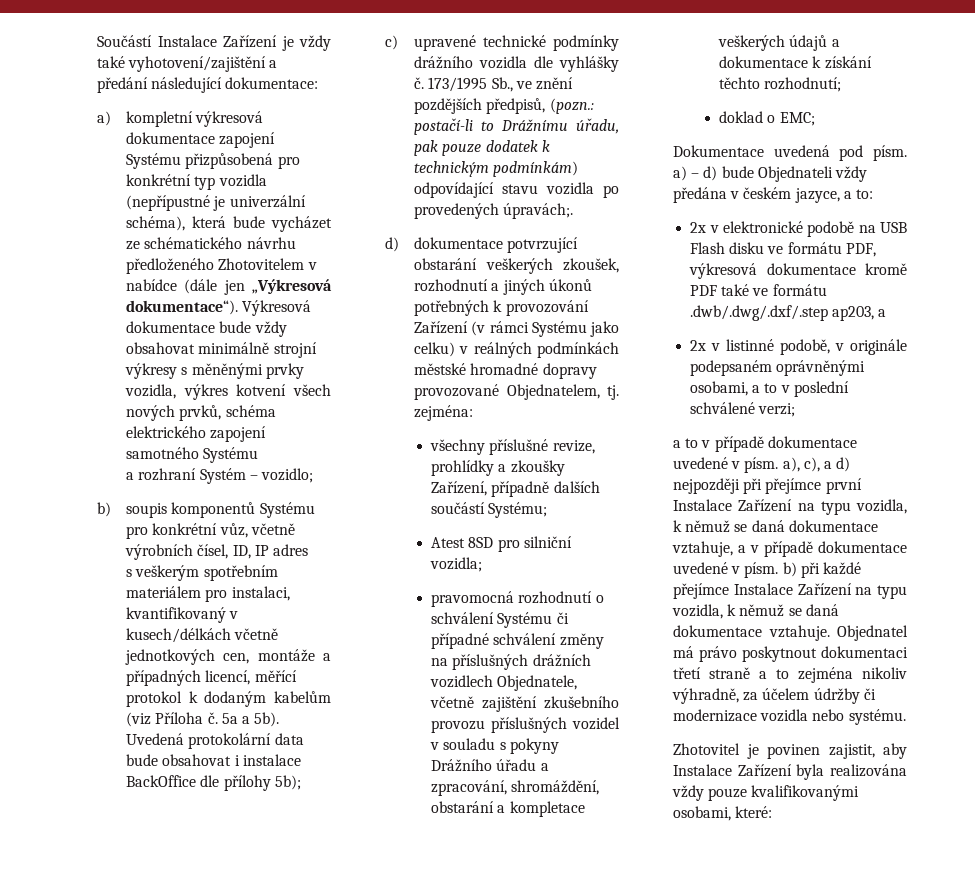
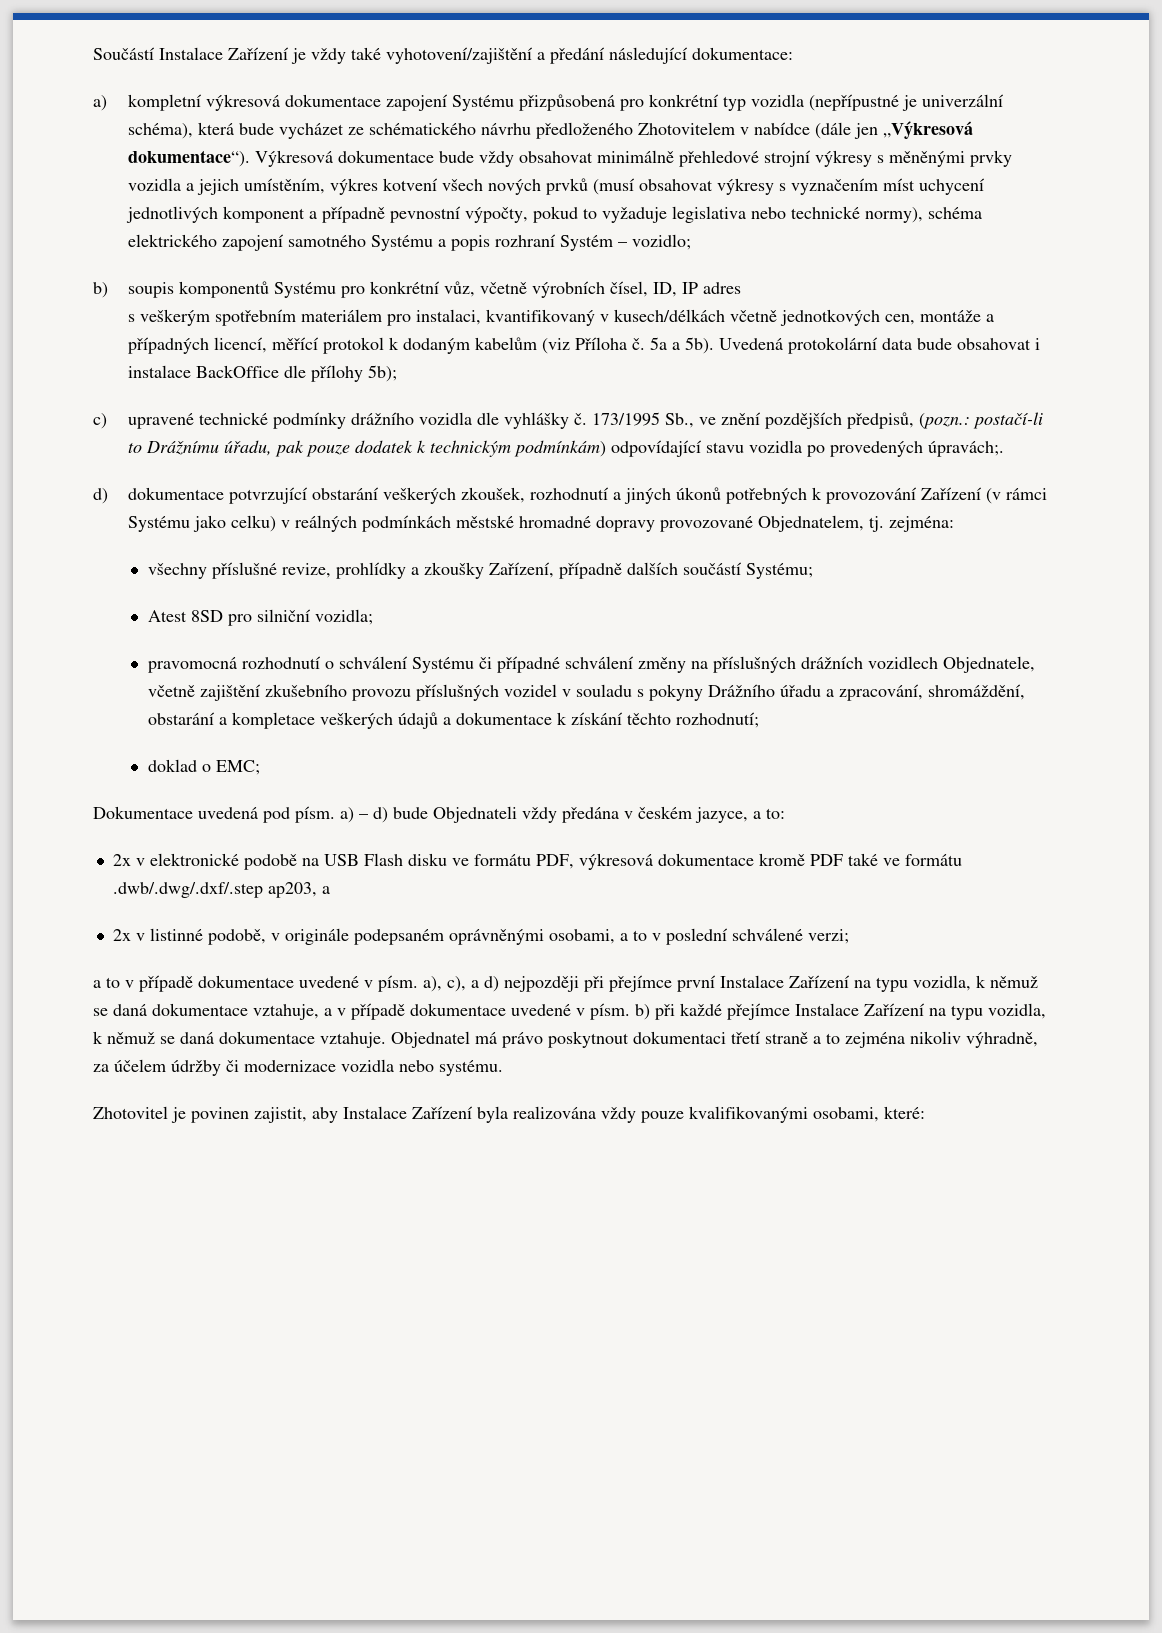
(270, 348) none -> [678,150,759,167] přehledové
[125,384,331,400] [126,405,222,421] vozidla, výkres kotvení všech nových prvků, -> [127,178,984,195] [125,206,923,223] vozidla a jejich umístěním, výkres kotvení všech nových prvků (musí obsahovat výkresy s vyznačením míst uchycení jednotlivých komponent a případně pevnostní výpočty, pokud to vyžaduje legislativa nebo technické normy),
[126,472,135,480] // a -> [437,235,490,251] a popis

